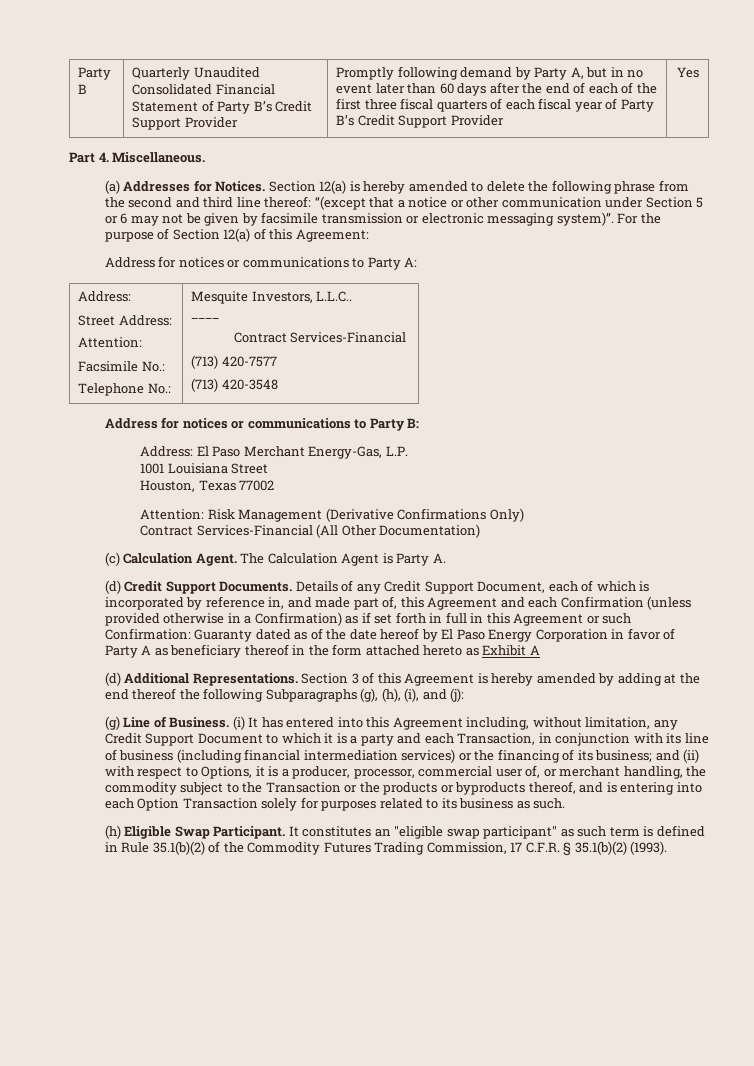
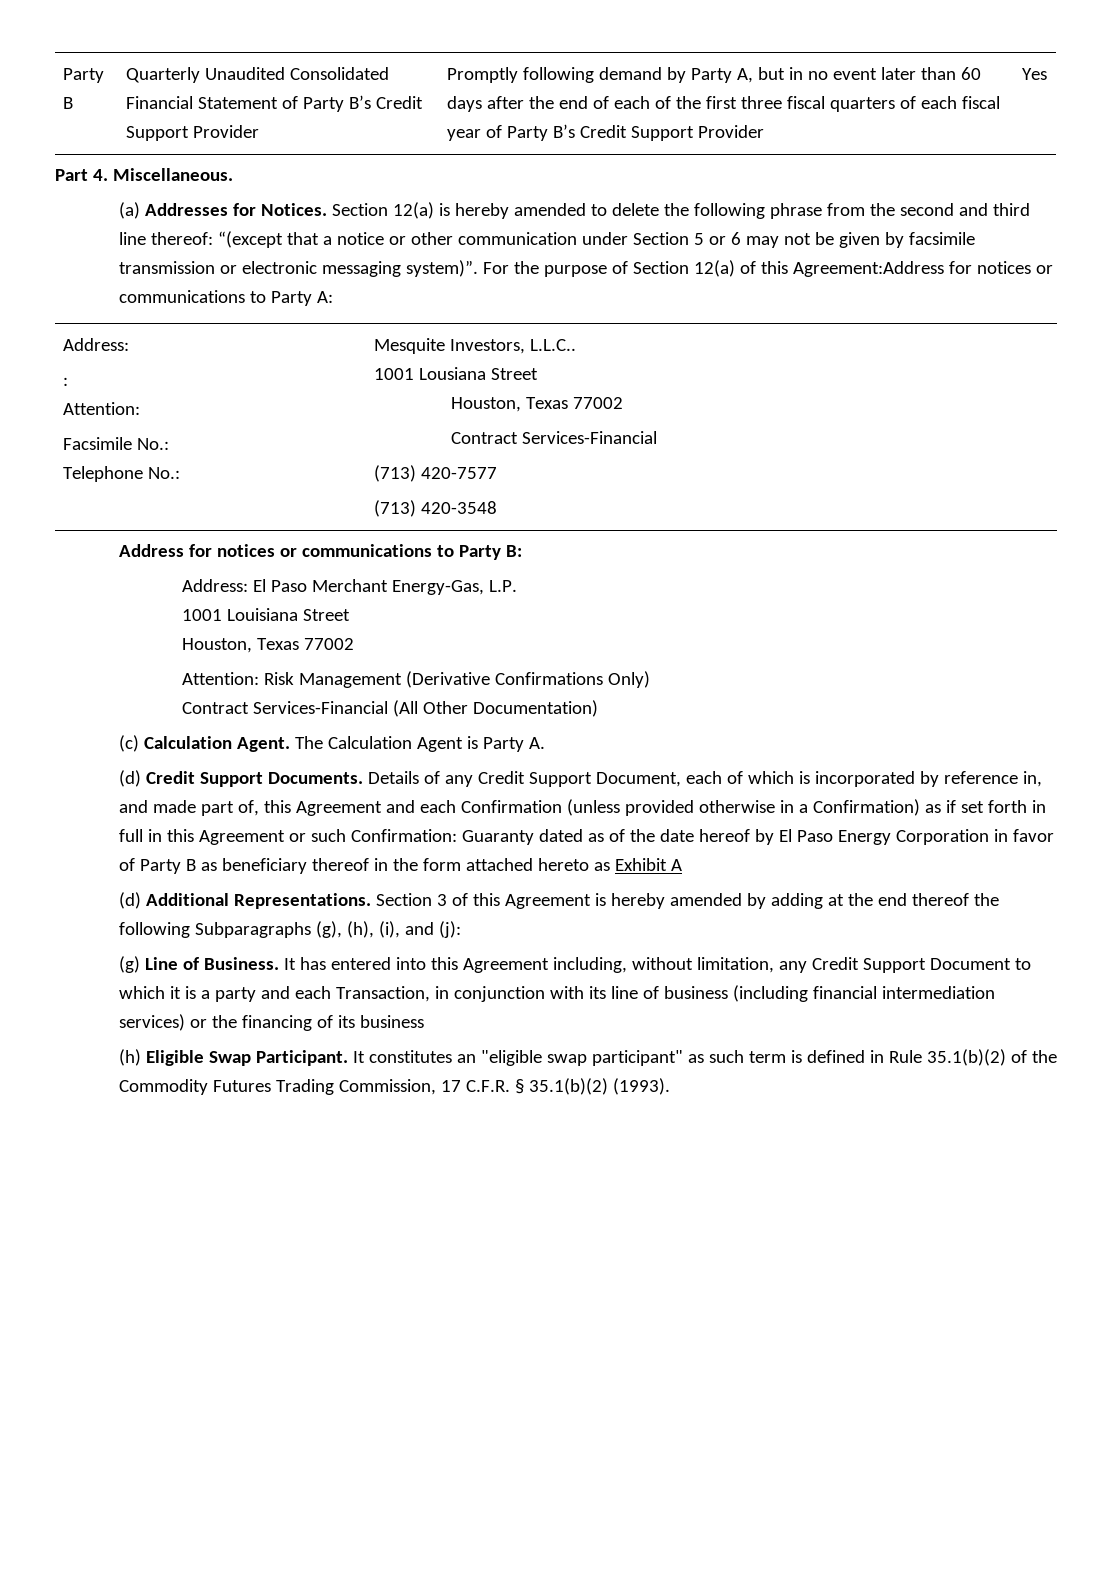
[295,229,369,242] [104,257,155,268] Agreement: // Address -> [792,261,944,277] Agreement:Address
[78,315,172,326] Street Address: -> [63,377,69,386] :
[191,318,220,319] ____ -> [374,367,539,380] [450,397,623,412] 1001 Lousiana Street // Houston, Texas 77002
[141,645,152,655] A -> [185,859,196,871] B
[232,716,245,730] (i) -> (279, 963) none
[595,749,700,763] [104,765,707,779] [104,781,702,795] [104,797,566,811] business; and (ii) with respect to Options, it is a producer, processor, commercial user of, or merchant handling, the commodity subject to the Transaction or the products or byproducts thereof, and is entering into each Option Transaction solely for purposes related to its business as such. -> [359,1015,424,1028] business

